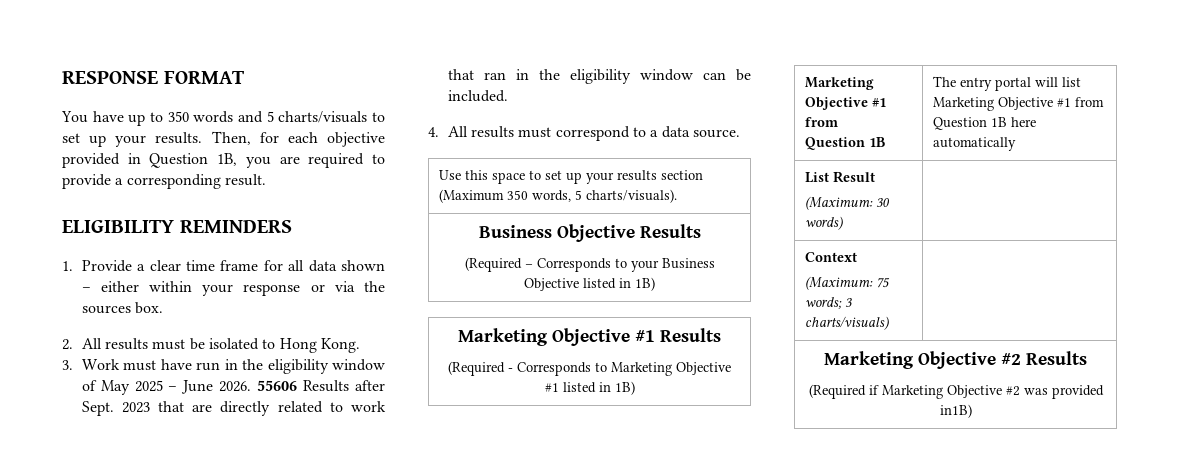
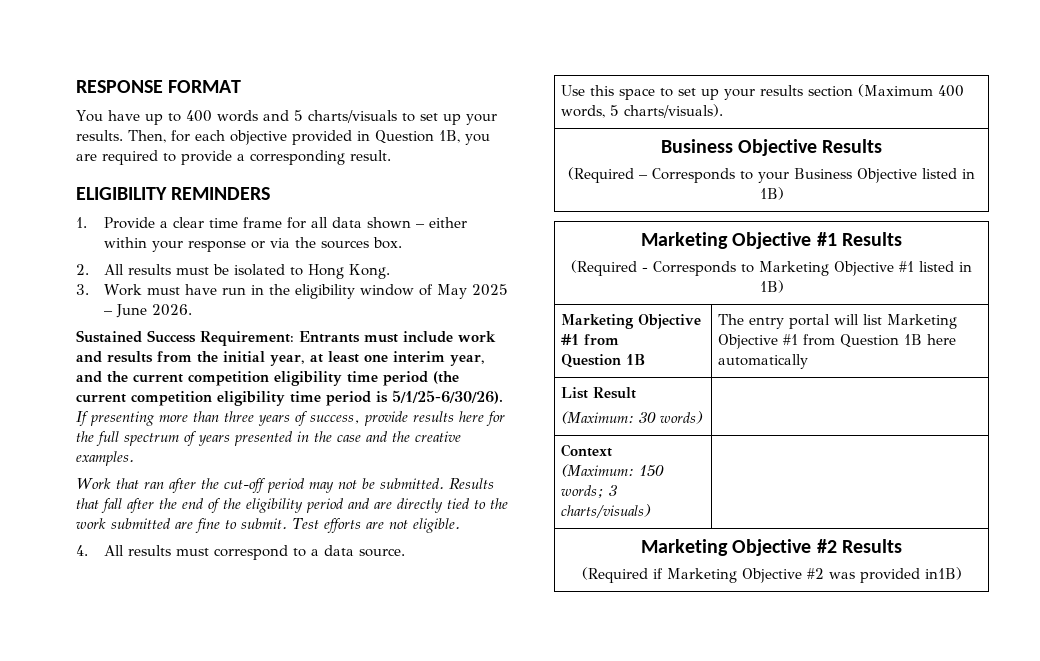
[167,111,189,122] 350 -> [185,110,212,122] 400
[257,380,386,392] [81,401,386,416] [447,69,751,84] [447,90,508,102] 55606 Results after Sept. 2023 that are directly related to work that ran in the eligibility window can be included. -> [76,330,496,346] [76,351,485,366] [76,371,459,386] [76,390,503,406] [76,411,505,426] [76,431,461,446] [76,451,134,466] [76,478,494,493] [76,498,508,513] [76,518,460,533] // Sustained Success Requirement: Entrants must include work and results from the initial year, at least one interim year, and the current competition eligibility time period (the current competition eligibility time period is 5/1/25-6/30/26). If presenting more than three years of success, provide results here for the full spectrum of years presented in the case and the creative examples. // Work that ran after the cut-off period may not be submitted. Results that fall after the end of the eligibility period and are directly tied to the work submitted are fine to submit. Test efforts are not eligible.
[507,190,529,200] 350 -> [937,85,964,97] 400
[876,278,891,288] 75 -> [638,465,664,477] 150

